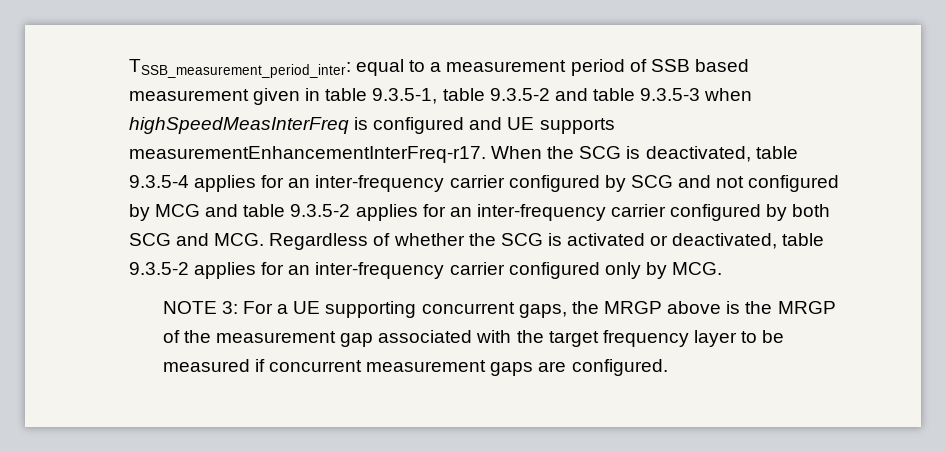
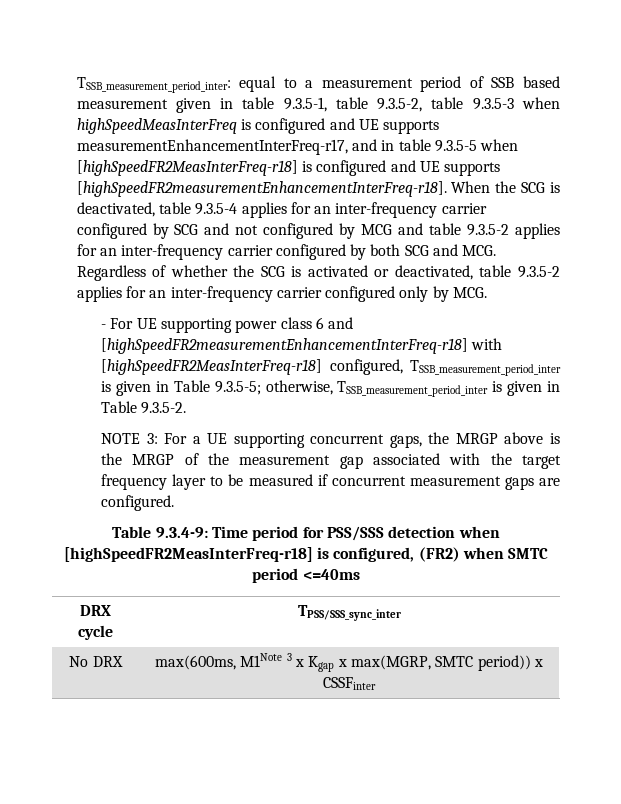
[489,88,588,101] 9.3.5-2 and -> [377,98,423,112] 9.3.5-2,
[128,146,486,163] measurementEnhancementInterFreq-r17. -> [76,139,519,155] [76,160,501,176] [76,181,447,197] measurementEnhancementInterFreq-r17, and in table 9.3.5-5 when [highSpeedFR2MeasInterFreq-r18] is configured and UE supports [highSpeedFR2measurementEnhancementInterFreq-r18].
(723, 268) none -> [101,317,354,333] [101,338,503,354] [101,359,561,376] [101,380,560,397] [101,401,187,414] // - For UE supporting power class 6 and [highSpeedFR2measurementEnhancementInterFreq-r18] with [highSpeedFR2MeasInterFreq-r18] configured, TSSB_measurement_period_inter is given in Table 9.3.5-5; otherwise, TSSB_measurement_period_inter is given in Table 9.3.5-2.
(668, 367) none -> [112,526,500,541] [63,547,549,562] [252,568,360,583] [80,605,111,616] [78,625,113,640] [297,605,401,621] [69,656,123,667] [155,653,543,672] [323,677,376,690] // Table 9.3.4-9: Time period for PSS/SSS detection when [highSpeedFR2MeasInterFreq-r18] is configured, (FR2) when SMTC period <=40ms // DRX cycle | TPSS/SSS_sync_inter // No DRX | max(600ms, M1Note 3 x Kgap x max(MGRP, SMTC period)) x CSSFinter

